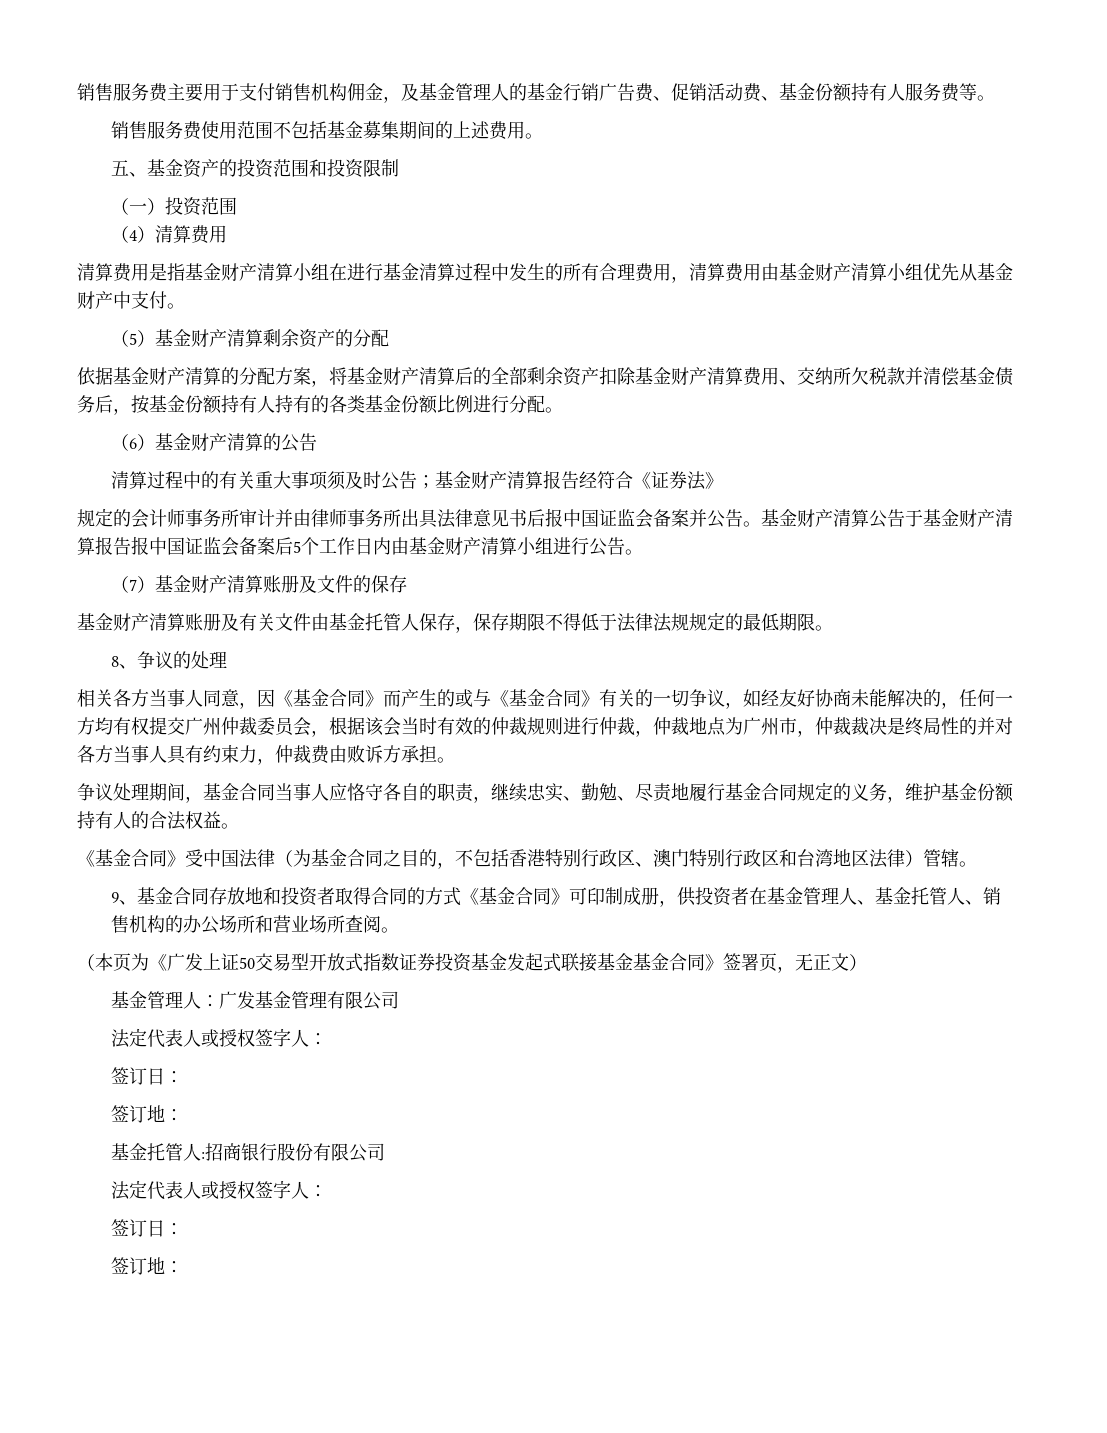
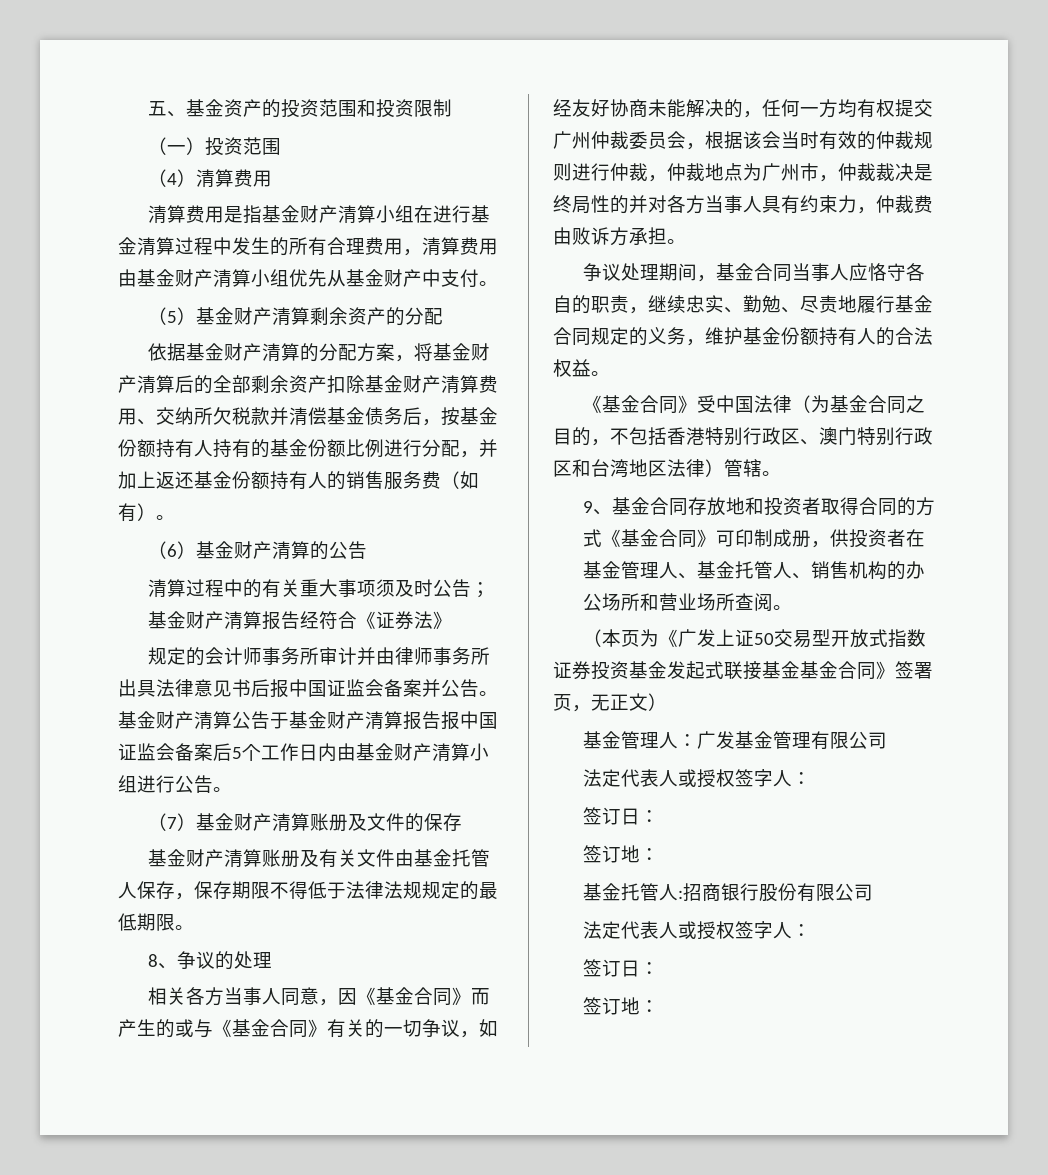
[77,83,995,103] [110,121,543,140] 销售服务费主要用于支付销售机构佣金，及基金管理人的基金行销广告费、促销活动费、基金份额持有人服务费等。 // 销售服务费使用范围不包括基金募集期间的上述费用。 // -> (148, 108) none
[329,395,365,413] 各类 -> (270, 448) none
(545, 404) none -> [460,439,498,458] [118,471,479,490] [118,503,156,522] ，并加上返还基金份额持有人的销售服务费（如有）

